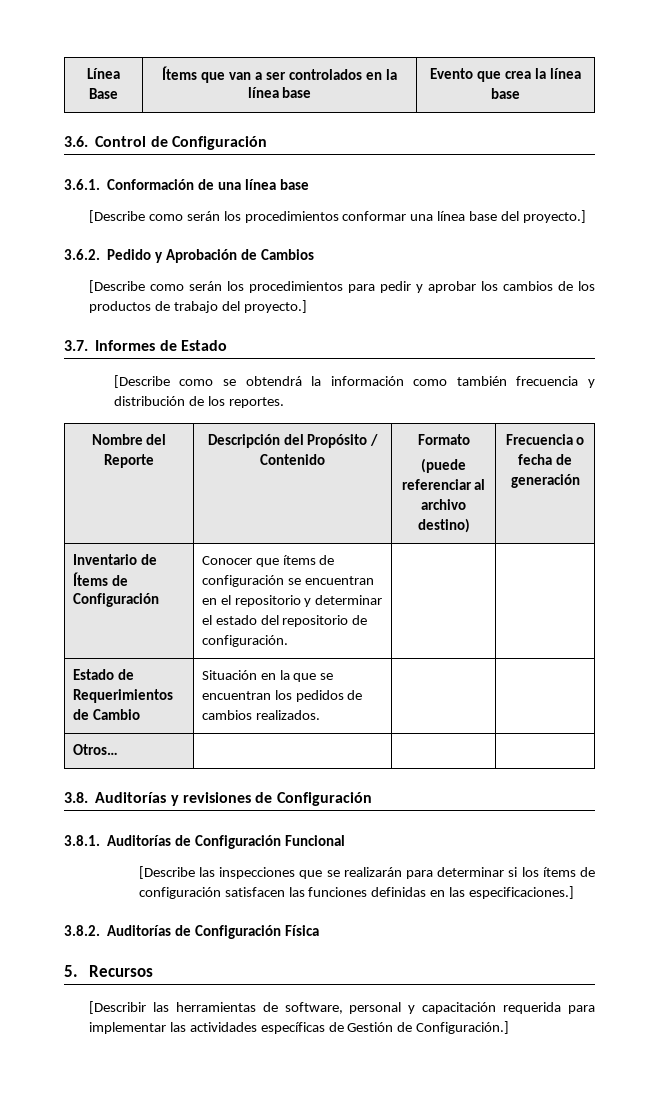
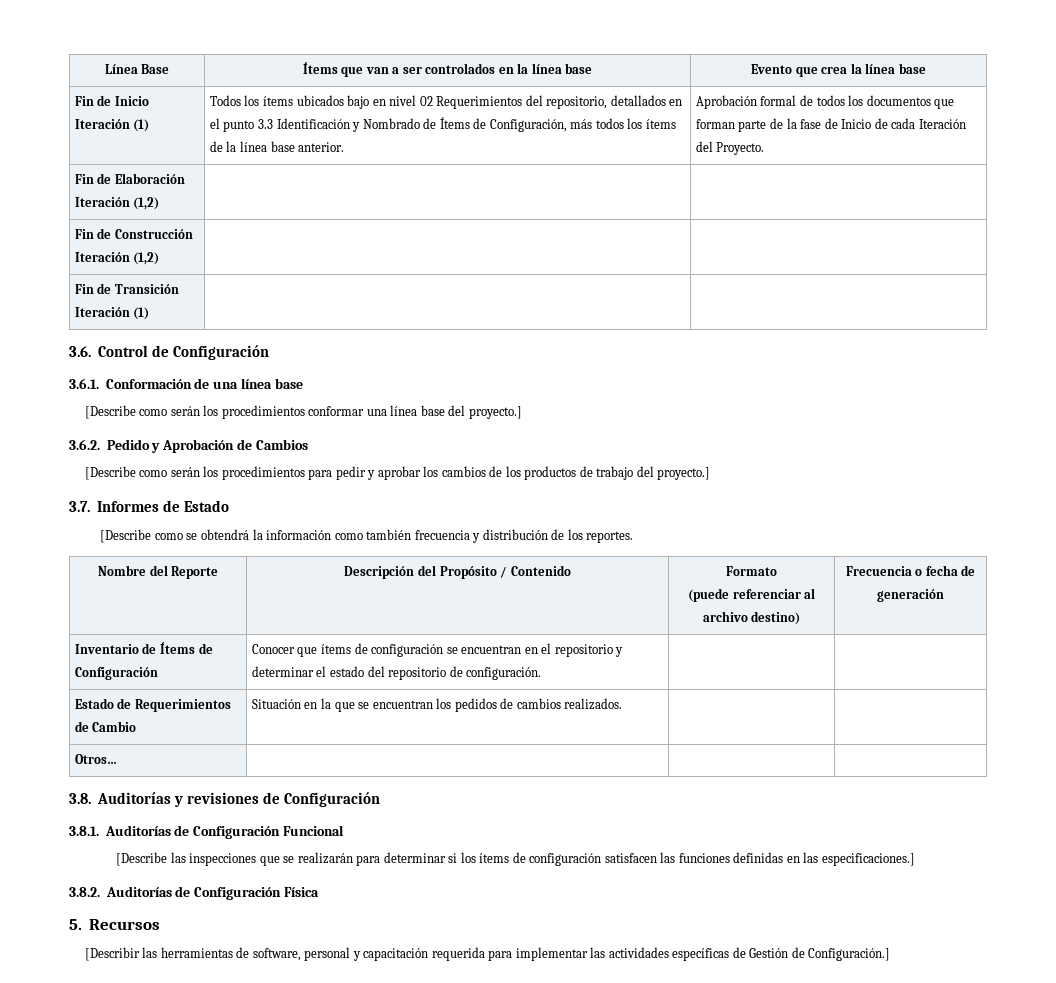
(520, 93) none -> [74,95,149,106] [74,119,150,132] [209,95,683,109] [209,117,676,132] [209,141,345,152] [695,95,955,109] [695,118,966,132] [695,141,765,155] [74,173,185,184] [74,197,160,210] [74,228,193,239] [74,252,160,265] [74,283,179,294] [74,307,150,320] // Fin de Inicio Iteración (1) | Todos los ítems ubicados bajo en nivel 02 Requerimientos del repositorio, detallados en el punto 3.3 Identificación y Nombrado de Ítems de Configuración, más todos los ítems de la línea base anterior. | Aprobación formal de todos los documentos que forman parte de la fase de Inicio de cada Iteración del Proyecto. // Fin de Elaboración Iteración (1,2) | | // Fin de Construcción Iteración (1,2) | | // Fin de Transición Iteración (1) | |

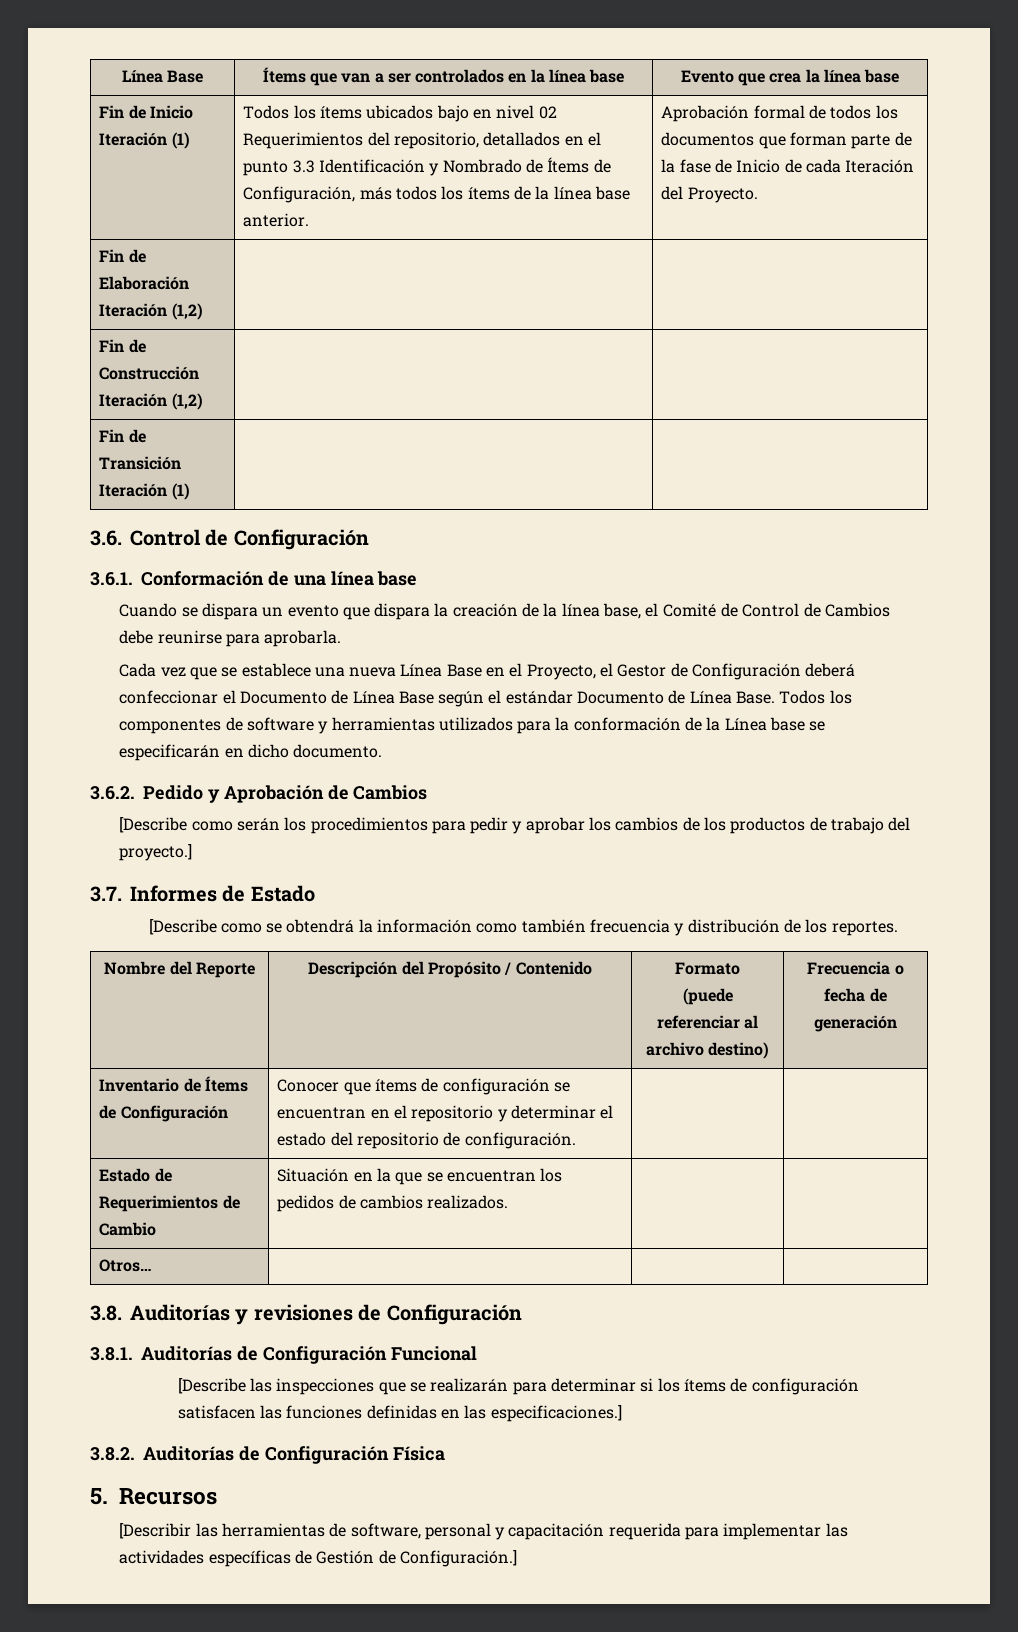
[84,405,522,419] [Describe como serán los procedimientos conformar una línea base del proyecto.] -> [119,603,891,620] [119,630,342,647] [119,663,856,680] [119,690,852,707] [119,717,826,734] [119,744,383,761] Cuando se dispara un evento que dispara la creación de la línea base, el Comité de Control de Cambios debe reunirse para aprobarla. // Cada vez que se establece una nueva Línea Base en el Proyecto, el Gestor de Configuración deberá confeccionar el Documento de Línea Base según el estándar Documento de Línea Base. Todos los componentes de software y herramientas utilizados para la conformación de la Línea base se especificarán en dicho documento.

